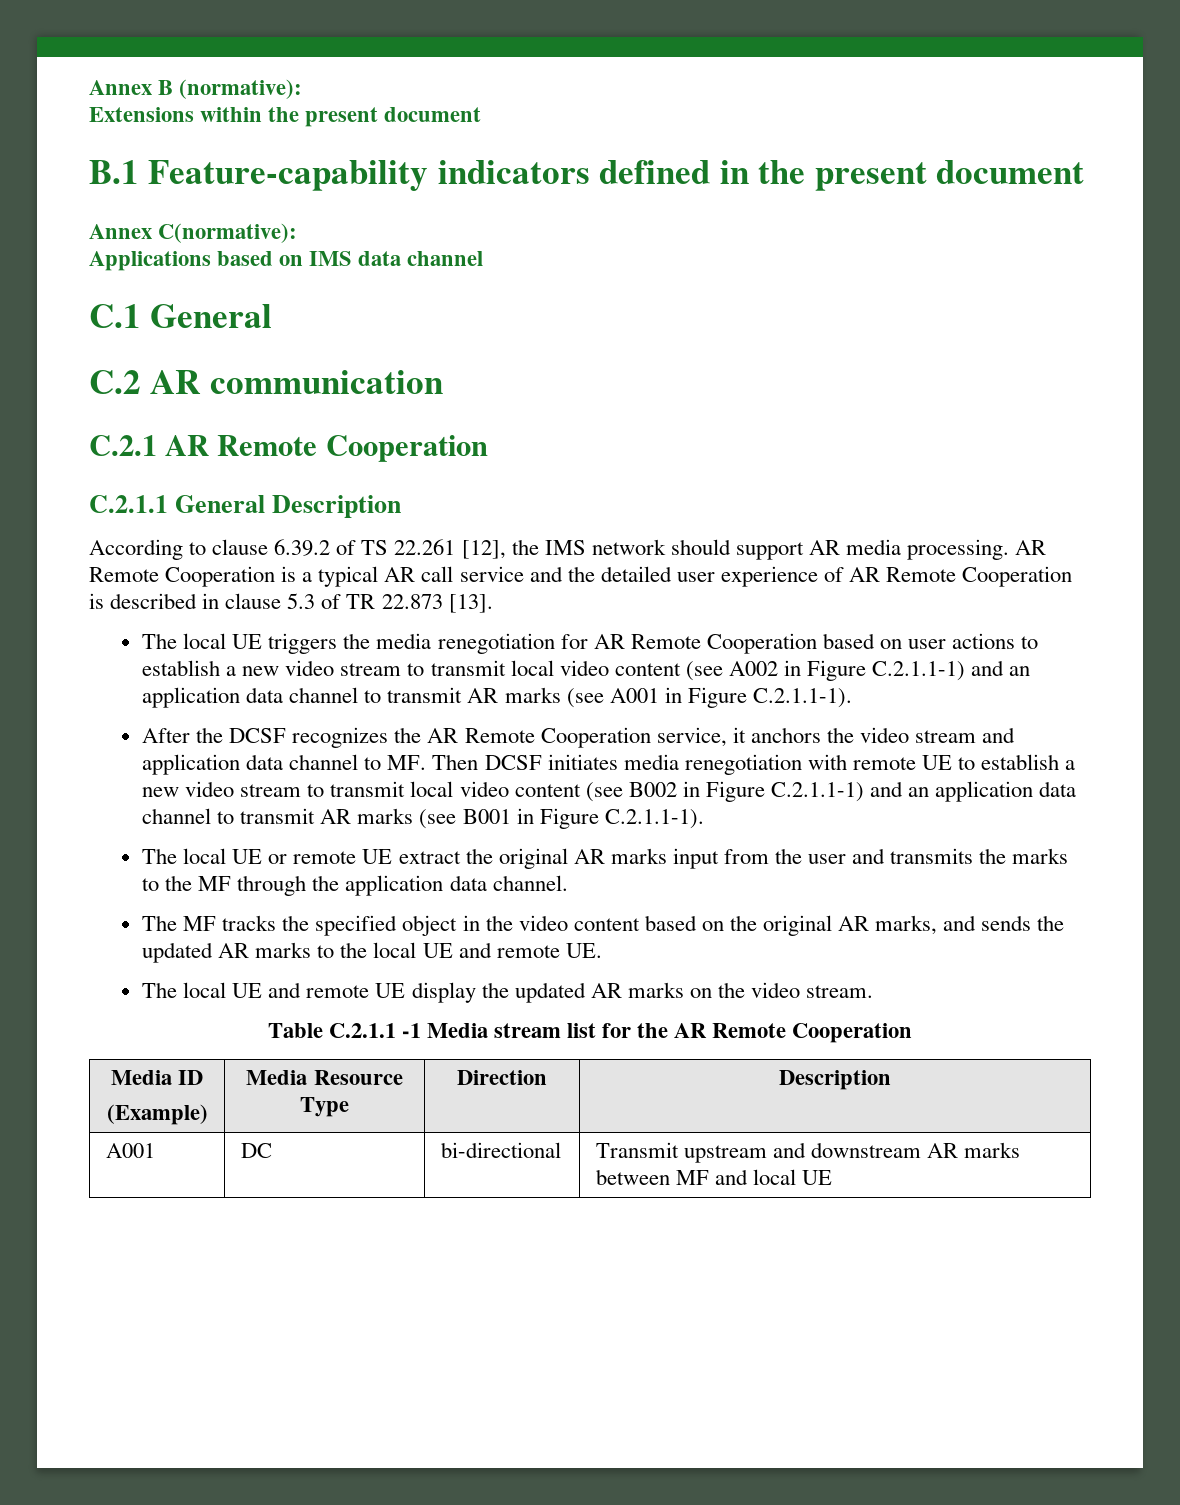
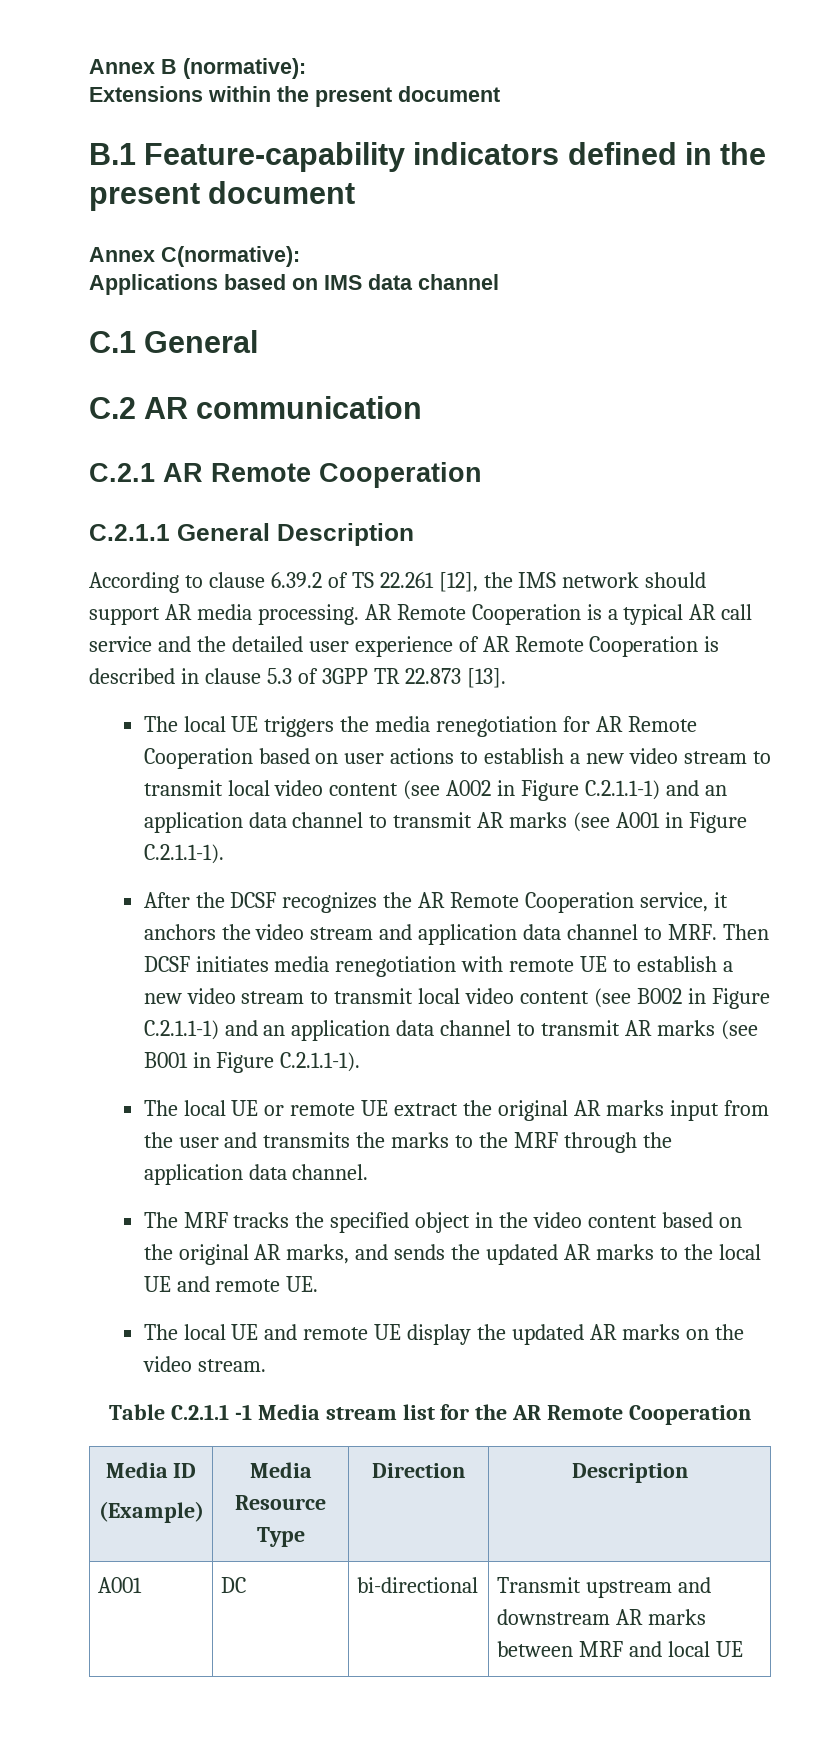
(342, 601) none -> [321,668,368,684] 3GPP
[387,755,427,770] MF. -> [668,924,718,940] MRF.
[198,876,232,891] MF -> [514,1132,559,1148] MRF
[183,916,217,931] MF -> [183,1212,228,1228] MRF
[675,1170,709,1185] MF -> [578,1641,623,1657] MRF

